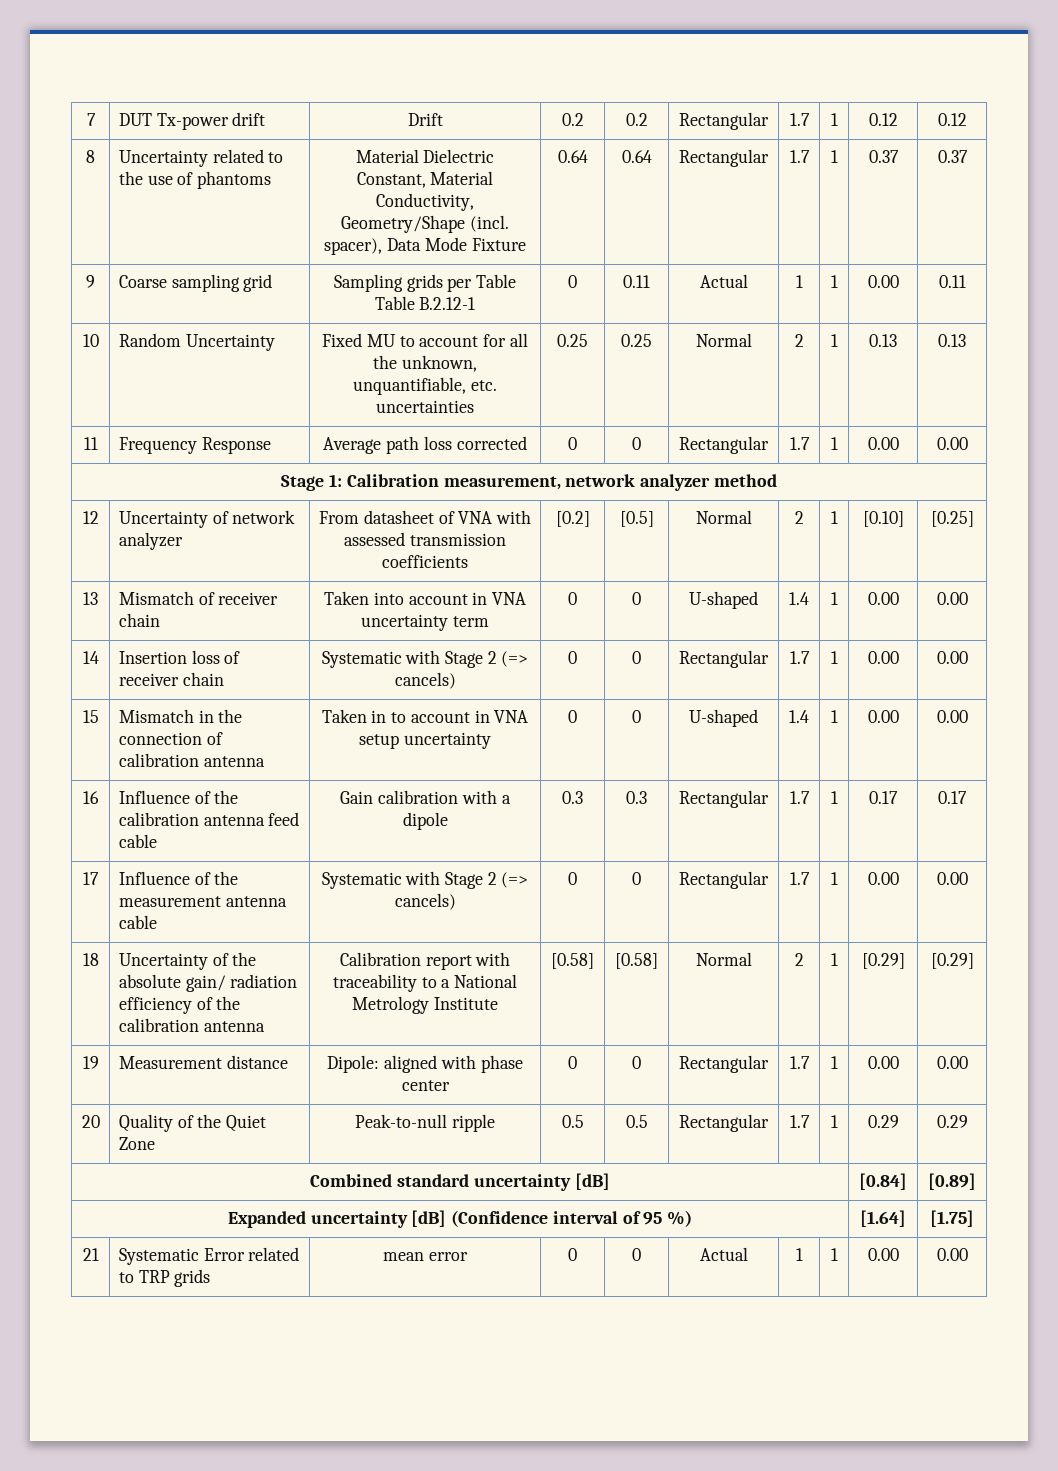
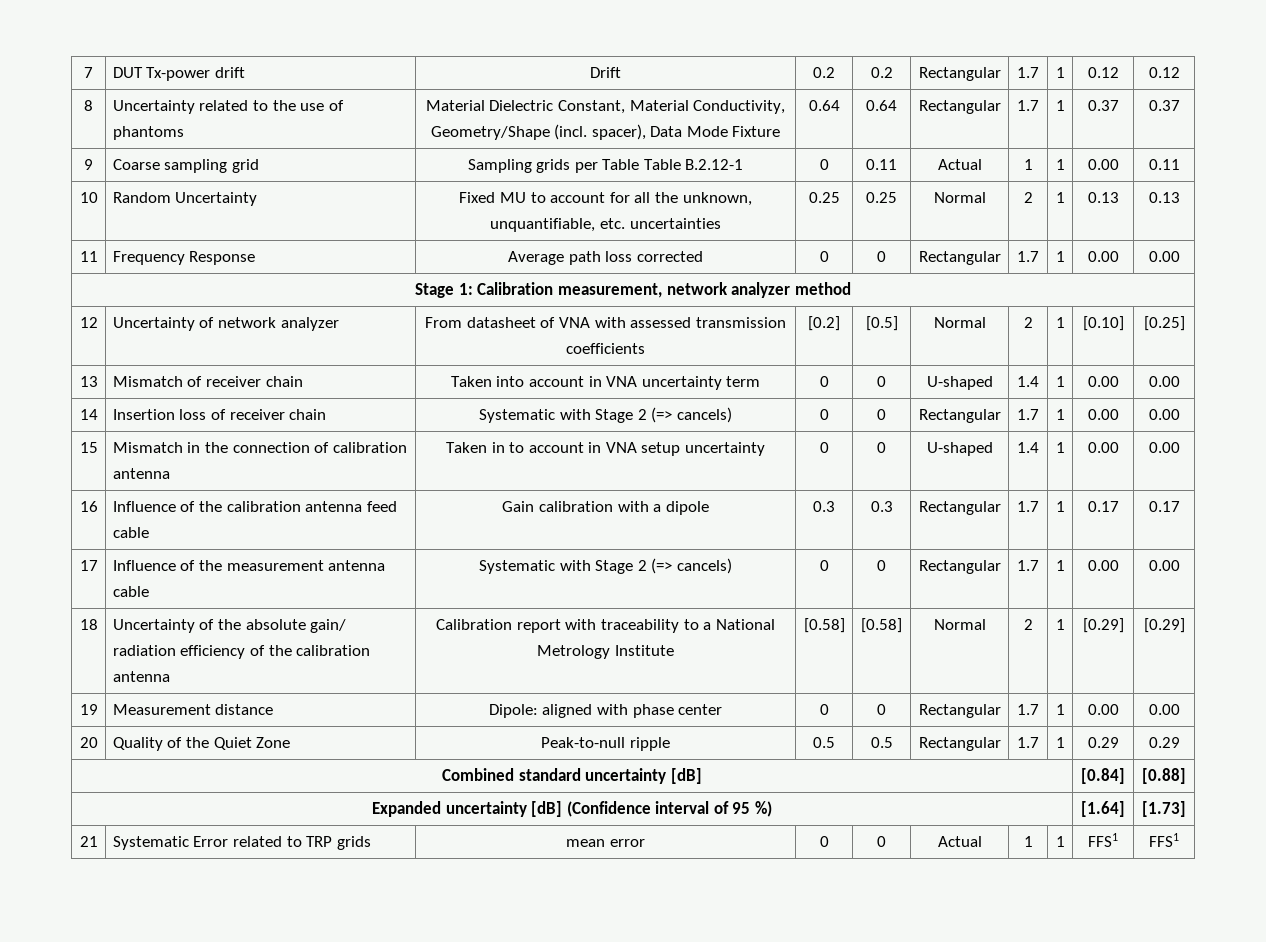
[928,1173,976,1190] [0.89] -> [1142,768,1186,784] [0.88]
[930,1210,974,1227] [1.75] -> [1142,801,1186,817] [1.73]
[867,1248,899,1261] [936,1248,968,1261] 0.00 | 0.00 -> [1088,833,1118,847] [1149,833,1179,847] FFS1 | FFS1

